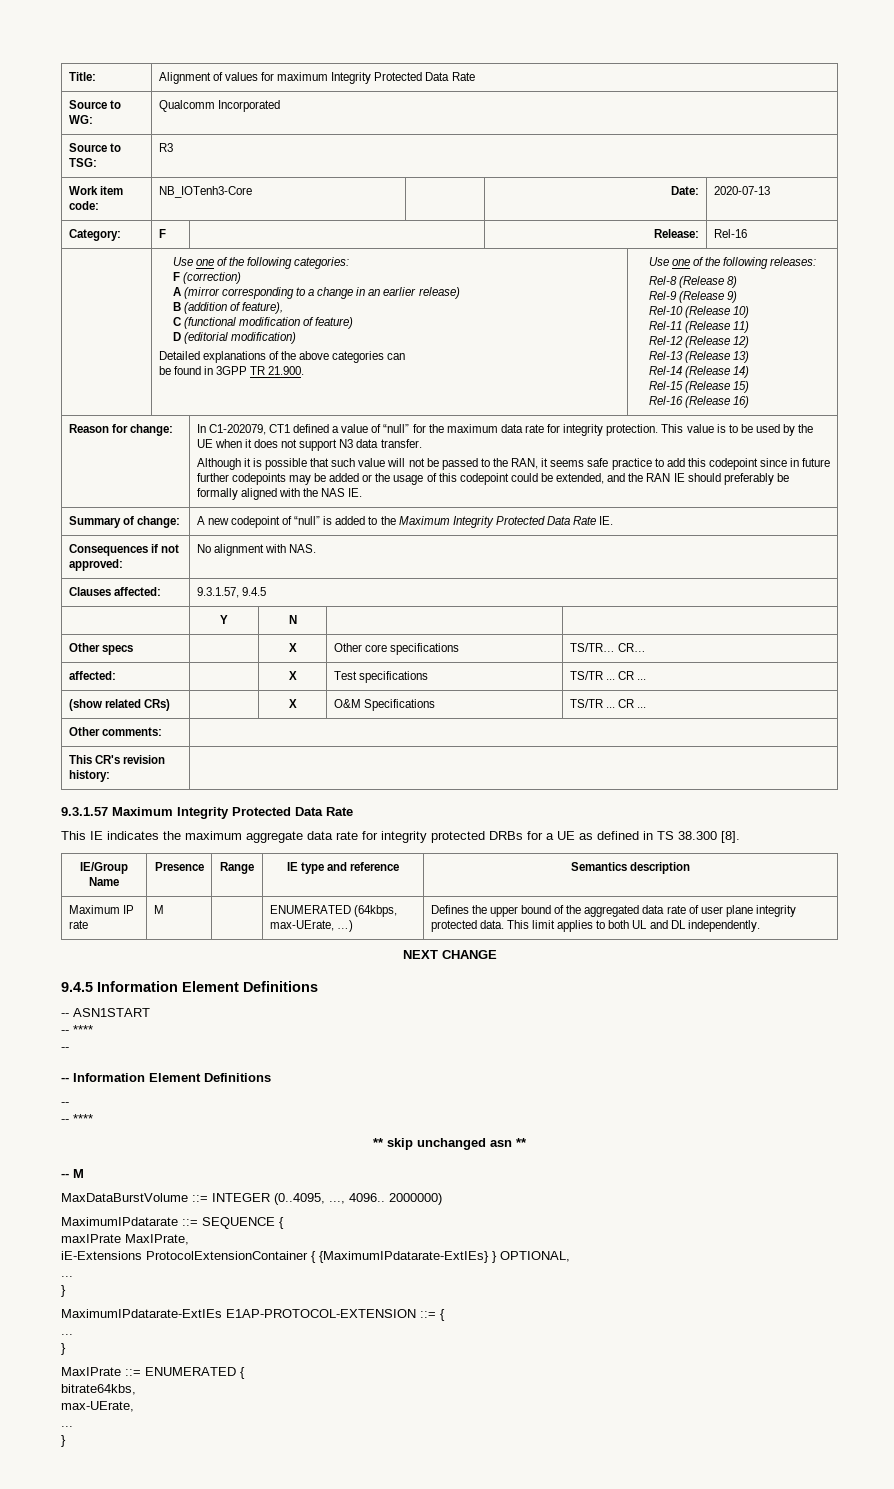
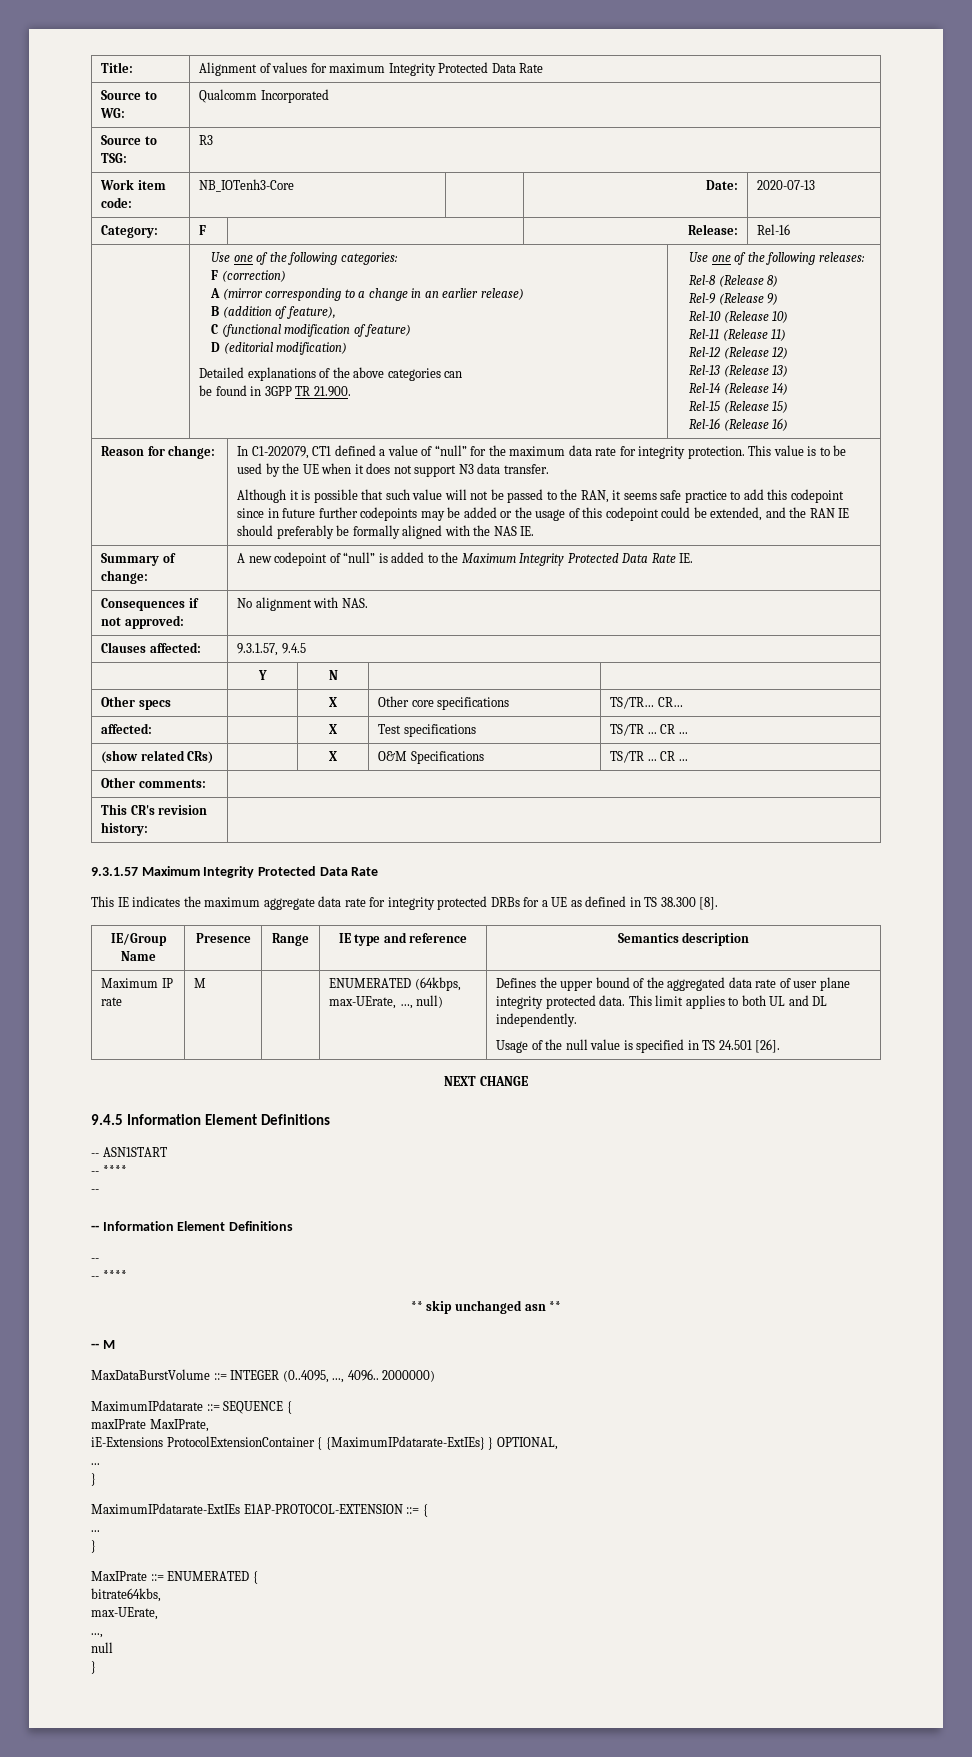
[336,920,353,932] …) -> [399,995,444,1009] …, null)
(760, 926) none -> [496,1039,781,1053] // Usage of the null value is specified in TS 24.501 [26].
[61,1426,73,1427] ... -> [91,1633,103,1638] [91,1642,113,1653] ..., // null

